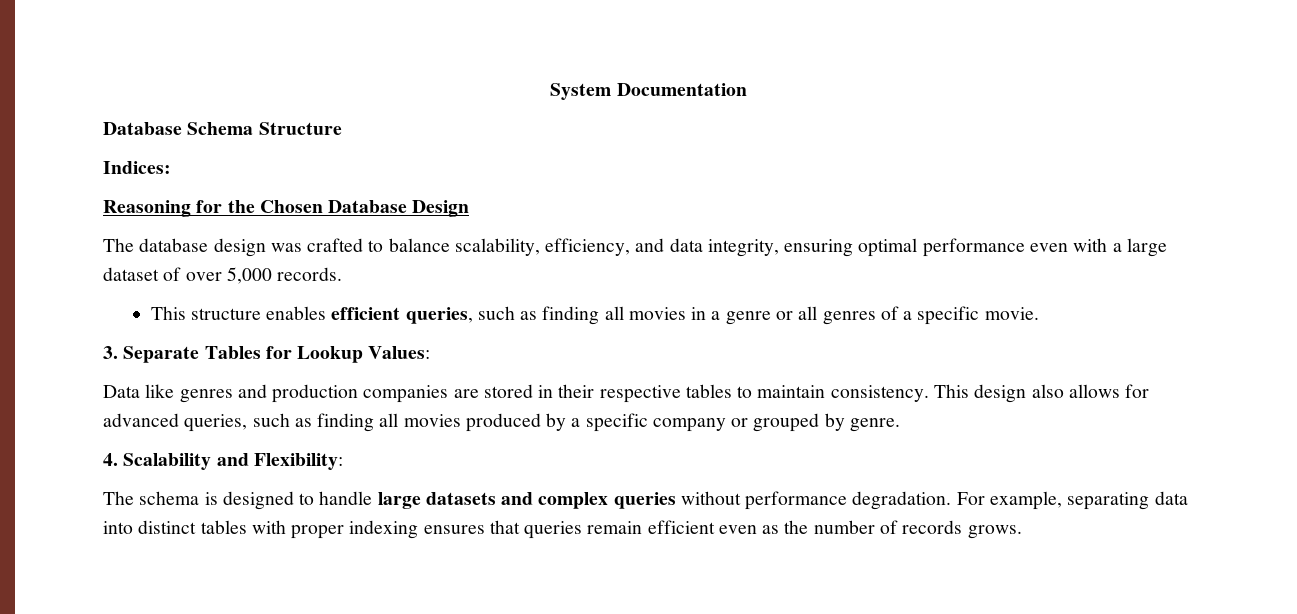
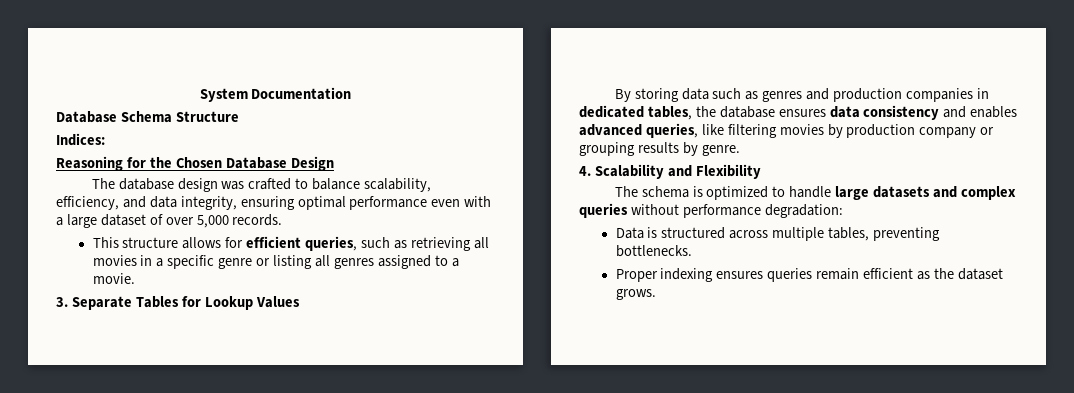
[266,306,327,320] enables -> [182,237,244,249] allows for
[542,306,600,325] finding -> [410,237,471,251] retrieving
(721, 315) none -> [167,255,215,269] specific
(794, 315) none -> [273,255,313,269] listing
[880,306,980,325] of a specific -> [377,255,459,269] assigned to a
[368,346,431,359] [103,384,1150,403] [103,413,820,432] Values: // Data like genres and production companies are stored in their respective tables to maintain consistency. This design also allows for advanced queries, such as finding all movies produced by a specific company or grouped -> [255,296,300,308] [614,88,989,102] [579,105,1018,120] [579,123,995,138] [579,142,679,156] Values // By storing data such as genres and production companies in dedicated tables, the database ensures data consistency and enables advanced queries, like filtering movies by production company or grouping results
[253,453,343,470] Flexibility: -> [695,164,761,179] Flexibility
[222,491,294,510] designed -> [706,186,769,200] optimized
[852,491,1188,510] [103,520,345,539] degradation. For example, separating data into distinct tables with proper -> [764,204,843,218] [615,227,941,241] [615,245,692,257] [615,269,658,282] degradation: // Data is structured across multiple tables, preventing bottlenecks. // Proper
[489,520,520,534] that -> (764, 275) none
[718,525,757,534] even -> (914, 273) none
[813,520,963,534] number of records -> [957,268,1003,280] dataset

